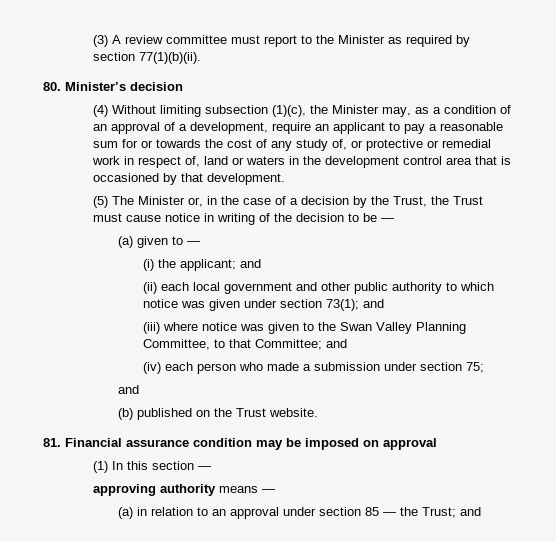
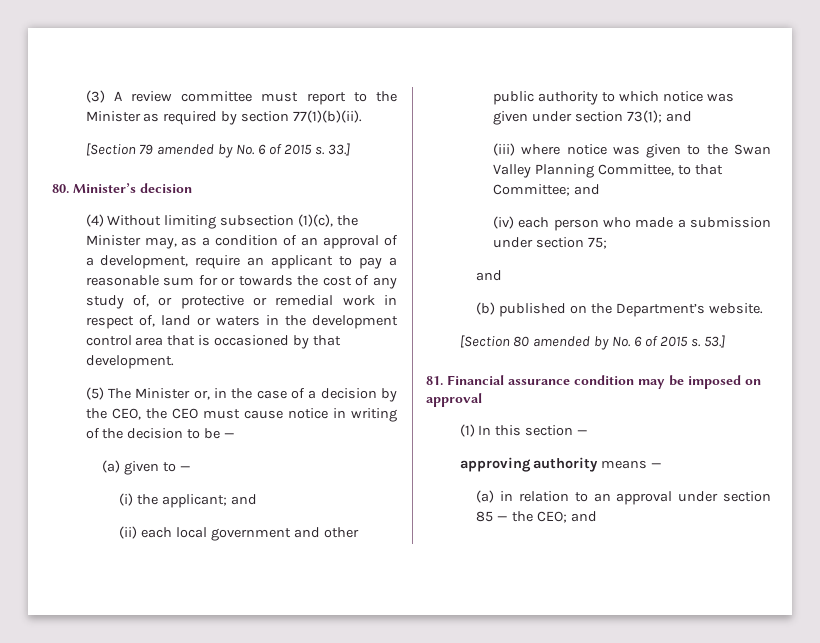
(201, 58) none -> [85,143,350,158] // [Section 79 amended by No. 6 of 2015 s. 33.]
[392,196,483,207] Trust, the Trust -> [111,408,198,420] CEO, the CEO
[235,408,266,417] Trust -> [616,303,706,317] Department’s
(318, 412) none -> [459,335,725,350] // [Section 80 amended by No. 6 of 2015 s. 53.]
[421,507,456,518] Trust; -> [537,511,568,523] CEO;

